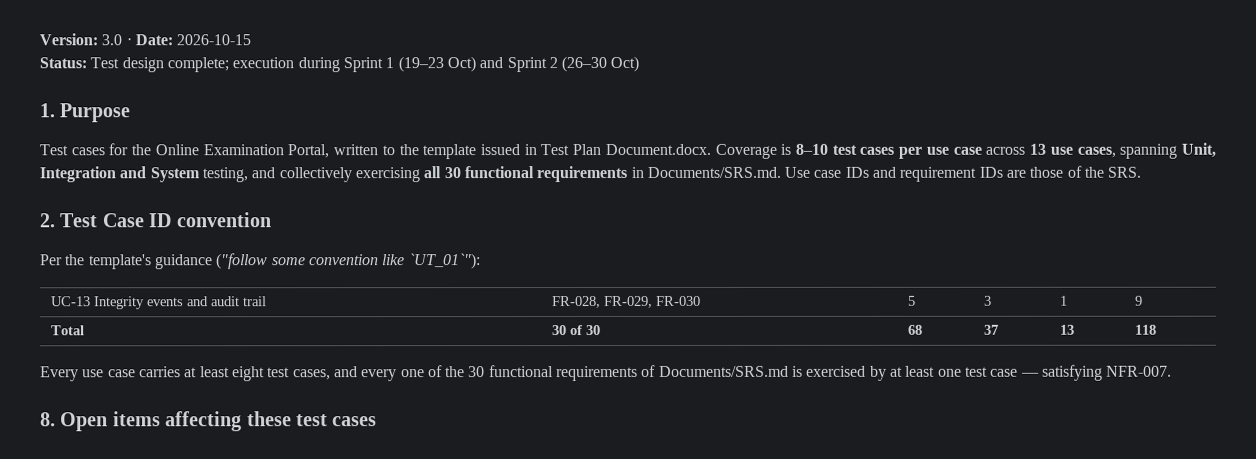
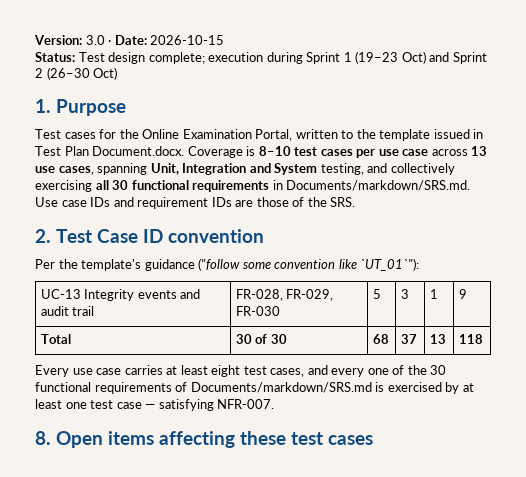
[646,166,781,178] Documents/SRS.md. -> [286,180,471,191] Documents/markdown/SRS.md.
[658,365,789,377] Documents/SRS.md -> [190,382,372,393] Documents/markdown/SRS.md

